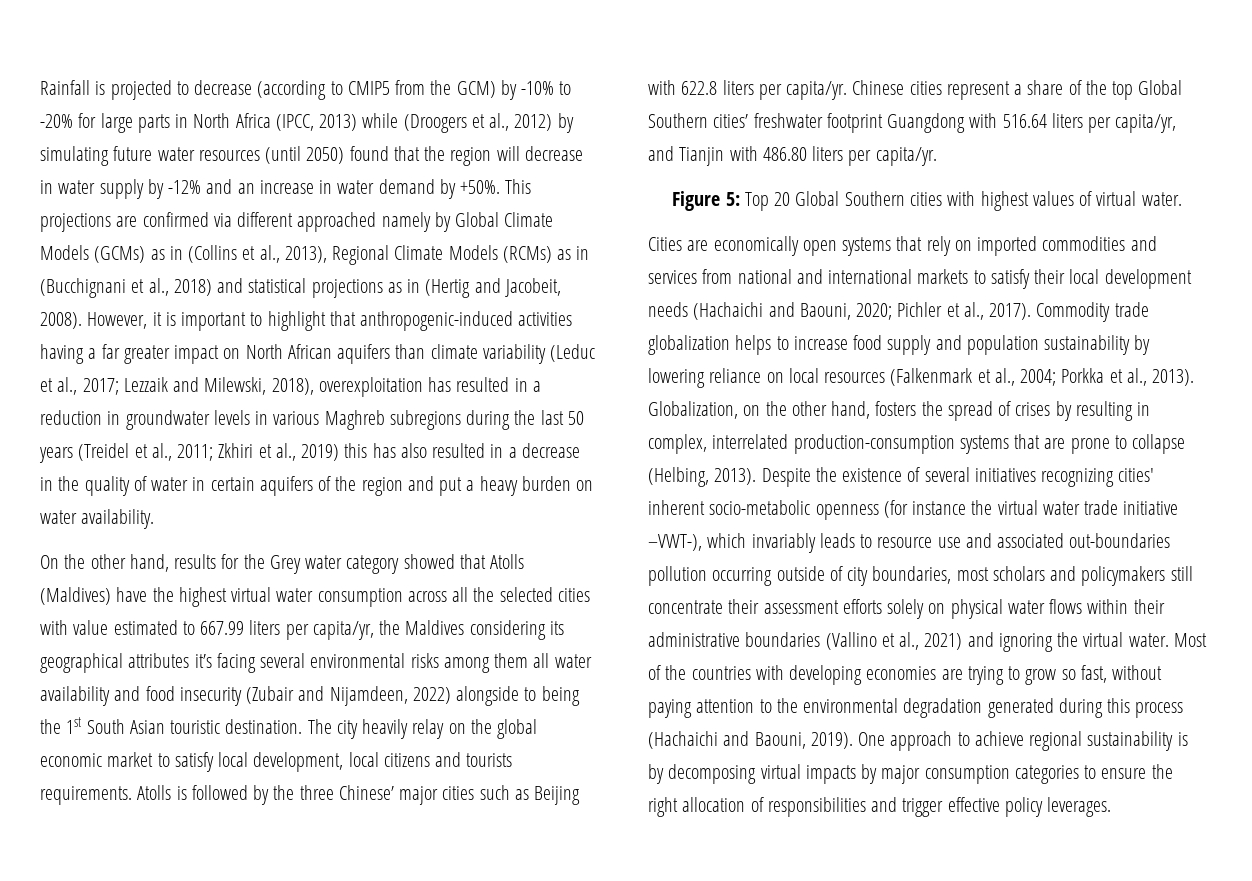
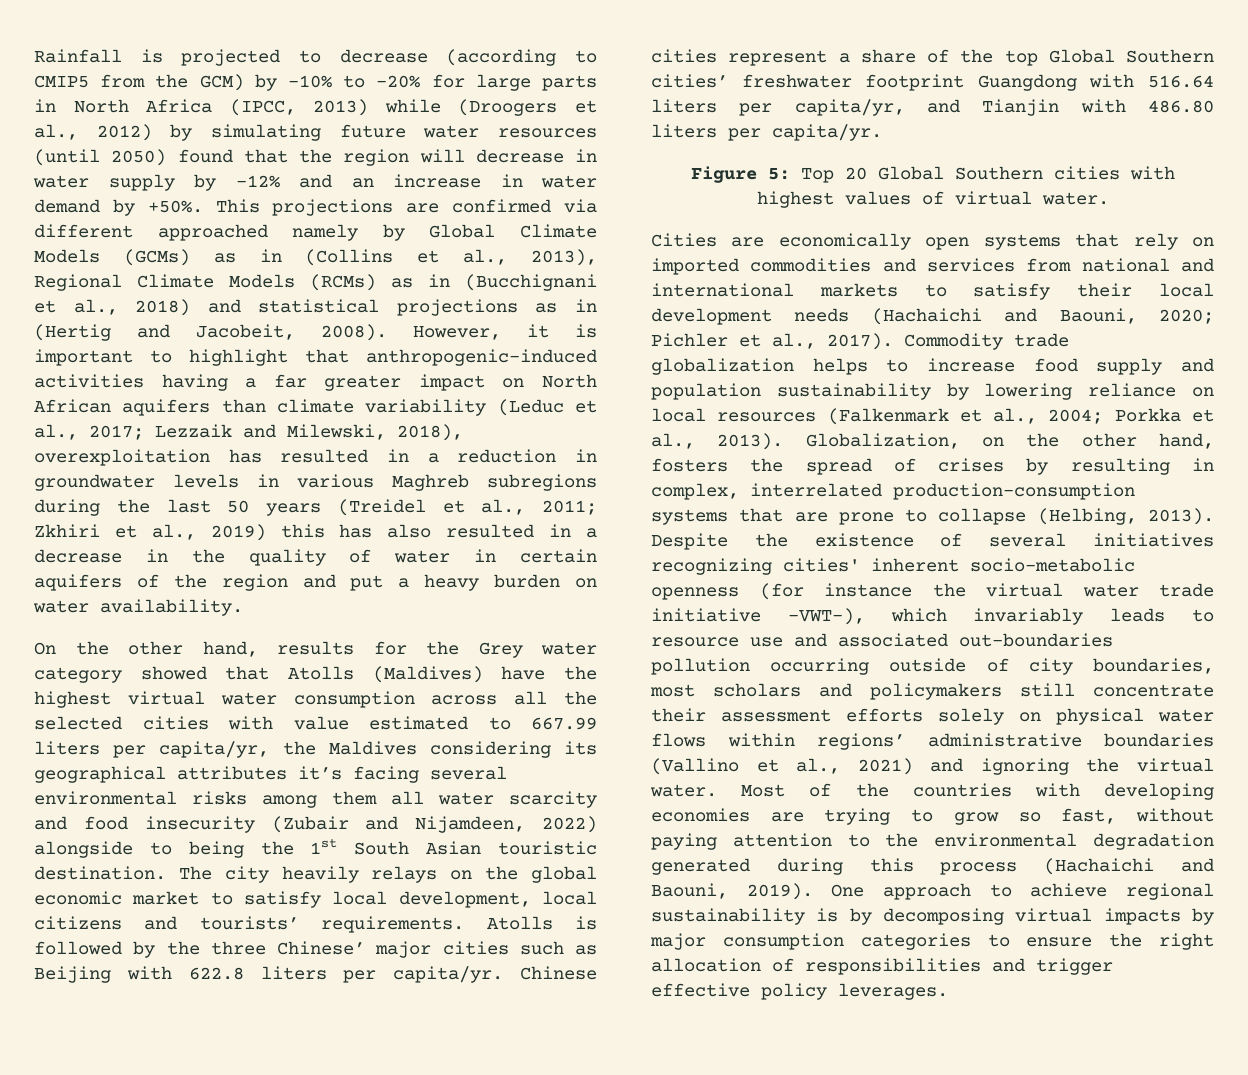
[40,686,110,706] availability -> [509,791,597,808] scarcity
[412,719,445,739] relay -> [371,866,438,883] relays
[466,753,513,767] tourists -> [199,916,299,930] tourists’
[1133,599,1165,614] their -> [817,733,905,750] regions’

